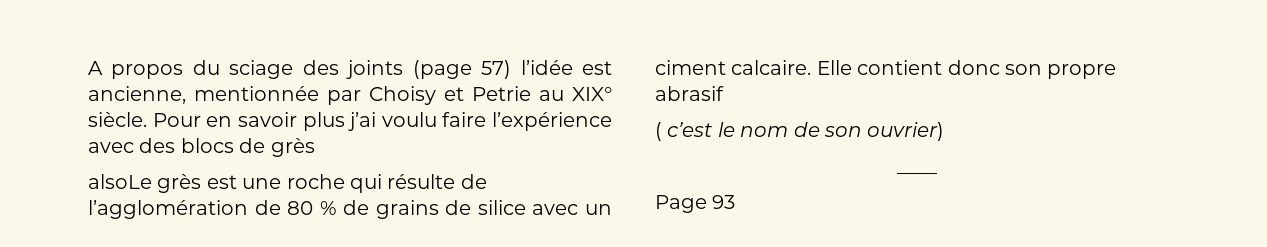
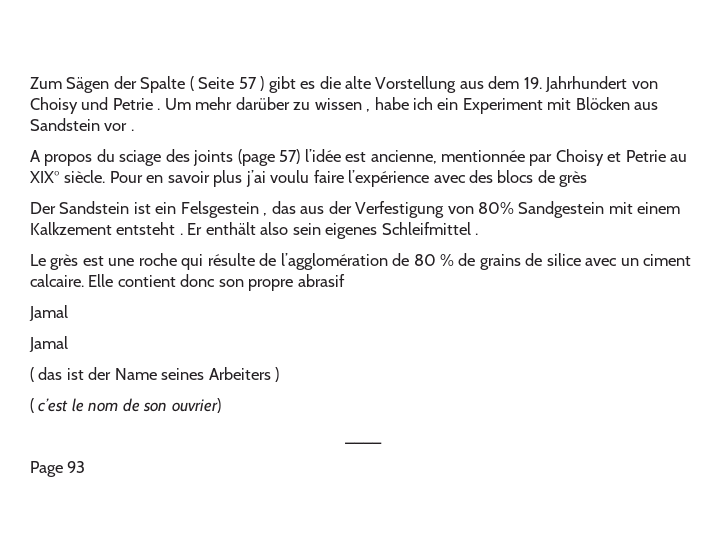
(88, 68) none -> [30,76,658,93] [30,97,659,114] [30,118,134,131] Zum Sägen der Spalte ( Seite 57 ) gibt es die alte Vorstellung aus dem 19. Jahrhundert von Choisy und Petrie . Um mehr darüber zu wissen , habe ich ein Experiment mit Blöcken aus Sandstein vor . //
[88,174,152,189] alsoLe -> [30,201,681,218] [30,222,479,239] [30,254,46,266] Der Sandstein ist ein Felsgestein , das aus der Verfestigung von 80% Sandgestein mit einem Kalkzement entsteht . Er enthält also sein eigenes Schleifmittel . // Le
(724, 93) none -> [29,305,68,321] [29,336,68,352] [30,367,280,382] // Jamal // Jamal // ( das ist der Name seines Arbeiters )

